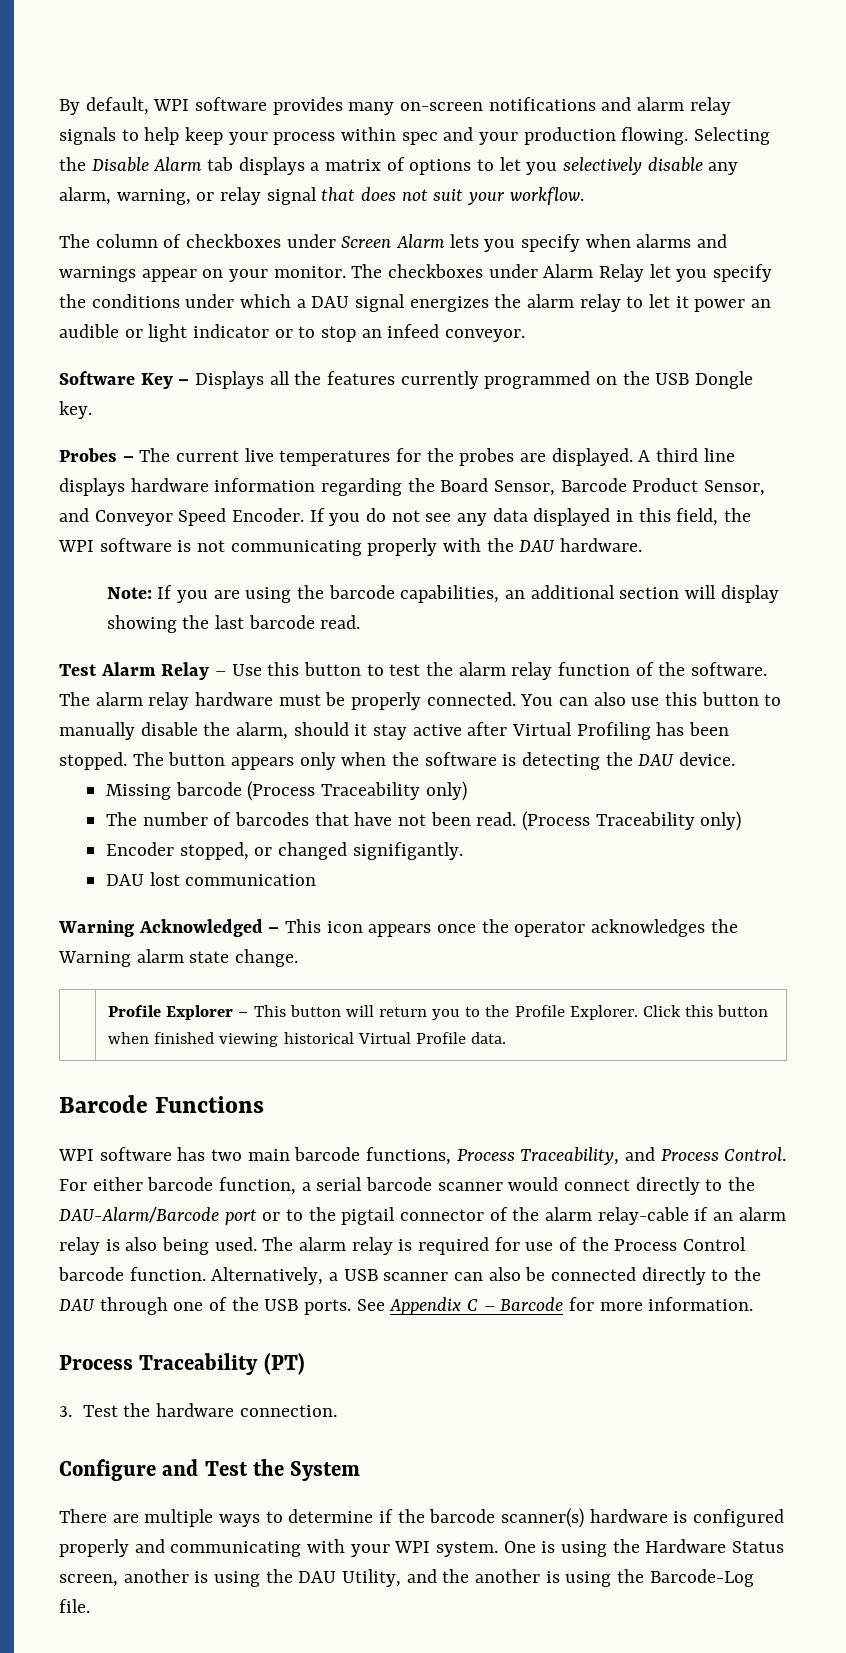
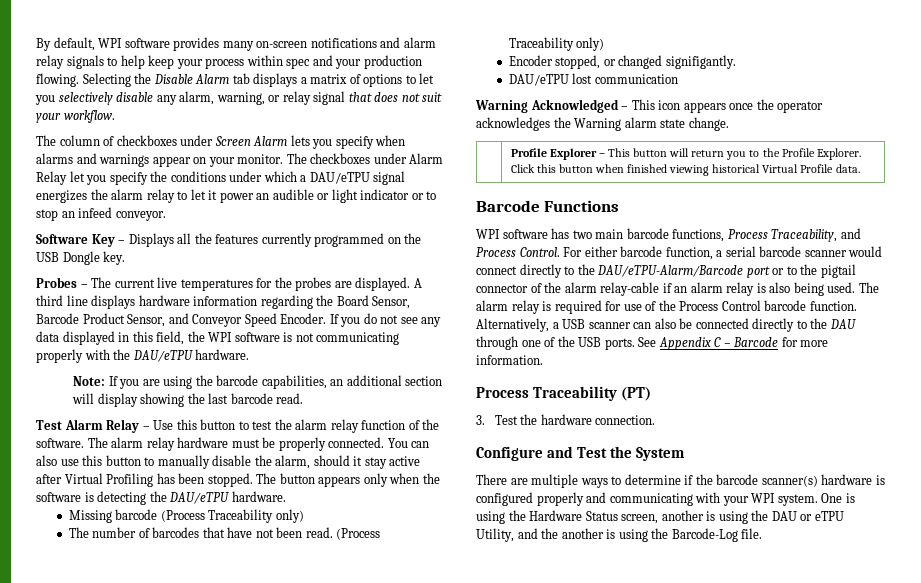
[311,296,350,308] DAU -> [309,172,370,184] DAU/eTPU
[519,540,556,552] DAU -> [132,350,193,362] DAU/eTPU
[638,752,736,766] DAU device. -> [169,491,286,504] DAU/eTPU hardware.
[105,874,144,886] DAU -> [508,74,569,86] DAU/eTPU
[59,1207,219,1223] DAU-Alarm/Barcode -> [597,265,744,277] DAU/eTPU-Alarm/Barcode
(337, 1577) none -> [800,511,844,521] or eTPU

